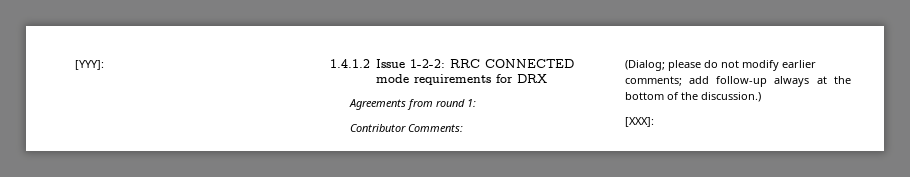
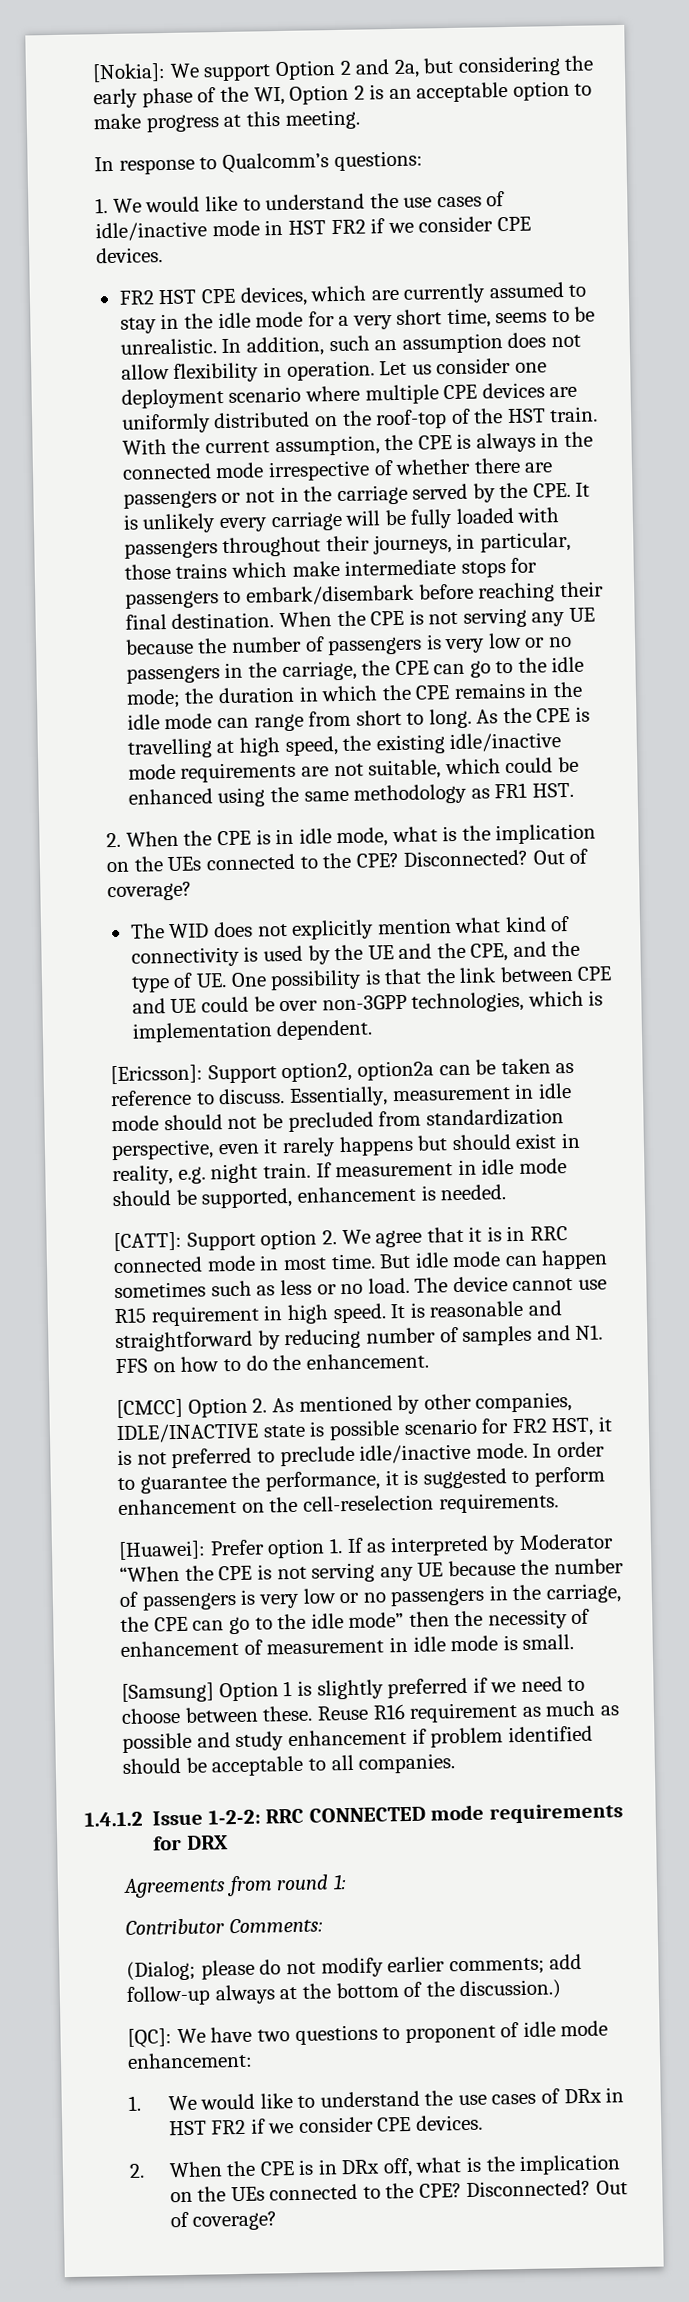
[74,60,104,70] [YYY]: -> [92,55,594,83] [93,80,593,109] [93,109,360,133] [94,150,423,175] [95,191,506,214] [95,216,531,242] [96,247,164,264] [118,282,587,307] [119,306,596,334] [119,332,581,357] [120,357,547,383] [120,382,578,409] [120,406,599,434] [121,431,593,457] [121,457,554,482] [122,482,591,509] [122,507,560,534] [123,531,571,559] [123,557,538,580] [124,581,604,609] [124,607,595,630] [124,632,572,656] [125,656,585,684] [125,681,583,709] [126,706,590,732] [126,732,562,759] [127,756,579,783] [127,782,574,808] [106,823,597,848] [106,848,589,873] [107,881,193,902] [129,915,571,940] [130,940,581,968] [130,965,613,993] [131,990,604,1014] [131,1019,374,1043] [110,1058,575,1085] [110,1082,572,1107] [111,1108,564,1132] [111,1132,580,1161] [112,1158,567,1186] [112,1184,507,1209] [113,1225,568,1252] [113,1249,609,1274] [114,1276,607,1299] [114,1300,562,1327] [115,1324,604,1353] [115,1352,429,1374] [116,1392,573,1419] [116,1416,612,1444] [117,1441,605,1469] [117,1466,605,1494] [118,1492,559,1516] [118,1533,614,1561] [119,1558,624,1583] [119,1583,621,1611] [120,1608,591,1635] [120,1634,575,1658] [121,1676,586,1704] [121,1700,619,1725] [122,1725,593,1754] [122,1753,456,1777] [Nokia]: We support Option 2 and 2a, but considering the early phase of the WI, Option 2 is an acceptable option to make progress at this meeting. // In response to Qualcomm’s questions: // 1. We would like to understand the use cases of idle/inactive mode in HST FR2 if we consider CPE devices. // FR2 HST CPE devices, which are currently assumed to stay in the idle mode for a very short time, seems to be unrealistic. In addition, such an assumption does not allow flexibility in operation. Let us consider one deployment scenario where multiple CPE devices are uniformly distributed on the roof-top of the HST train. With the current assumption, the CPE is always in the connected mode irrespective of whether there are passengers or not in the carriage served by the CPE. It is unlikely every carriage will be fully loaded with passengers throughout their journeys, in particular, those trains which make intermediate stops for passengers to embark/disembark before reaching their final destination. When the CPE is not serving any UE because the number of passengers is very low or no passengers in the carriage, the CPE can go to the idle mode; the duration in which the CPE remains in the idle mode can range from short to long. As the CPE is travelling at high speed, the existing idle/inactive mode requirements are not suitable, which could be enhanced using the same methodology as FR1 HST. // 2. When the CPE is in idle mode, what is the implication on the UEs connected to the CPE? Disconnected? Out of coverage? // The WID does not explicitly mention what kind of connectivity is used by the UE and the CPE, and the type of UE. One possibility is that the link between CPE and UE could be over non-3GPP technologies, which is implementation dependent. // [Ericsson]: Support option2, option2a can be taken as reference to discuss. Essentially, measurement in idle mode should not be precluded from standardization perspective, even it rarely happens but should exist in reality, e.g. night train. If measurement in idle mode should be supported, enhancement is needed. // [CATT]: Support option 2. We agree that it is in RRC connected mode in most time. But idle mode can happen sometimes such as less or no load. The device cannot use R15 requirement in high speed. It is reasonable and straightforward by reducing number of samples and N1. FFS on how to do the enhancement. // [CMCC] Option 2. As mentioned by other companies, IDLE/INACTIVE state is possible scenario for FR2 HST, it is not preferred to preclude idle/inactive mode. In order to guarantee the performance, it is suggested to perform enhancement on the cell-reselection requirements. // [Huawei]: Prefer option 1. If as interpreted by Moderator “When the CPE is not serving any UE because the number of passengers is very low or no passengers in the carriage, the CPE can go to the idle mode” then the necessity of enhancement of measurement in idle mode is small. // [Samsung] Option 1 is slightly preferred if we need to choose between these. Reuse R16 requirement as much as possible and study enhancement if problem identified should be acceptable to all companies.
[624,117,654,127] [XXX]: -> [127,2020,609,2048] [127,2051,254,2069] [128,2087,625,2111] [168,2114,483,2136] [129,2154,622,2178] [169,2179,629,2203] [169,2211,278,2231] [QC]: We have two questions to proponent of idle mode enhancement: // 1. We would like to understand the use cases of DRx in HST FR2 if we consider CPE devices. // 2. When the CPE is in DRx off, what is the implication on the UEs connected to the CPE? Disconnected? Out of coverage?

